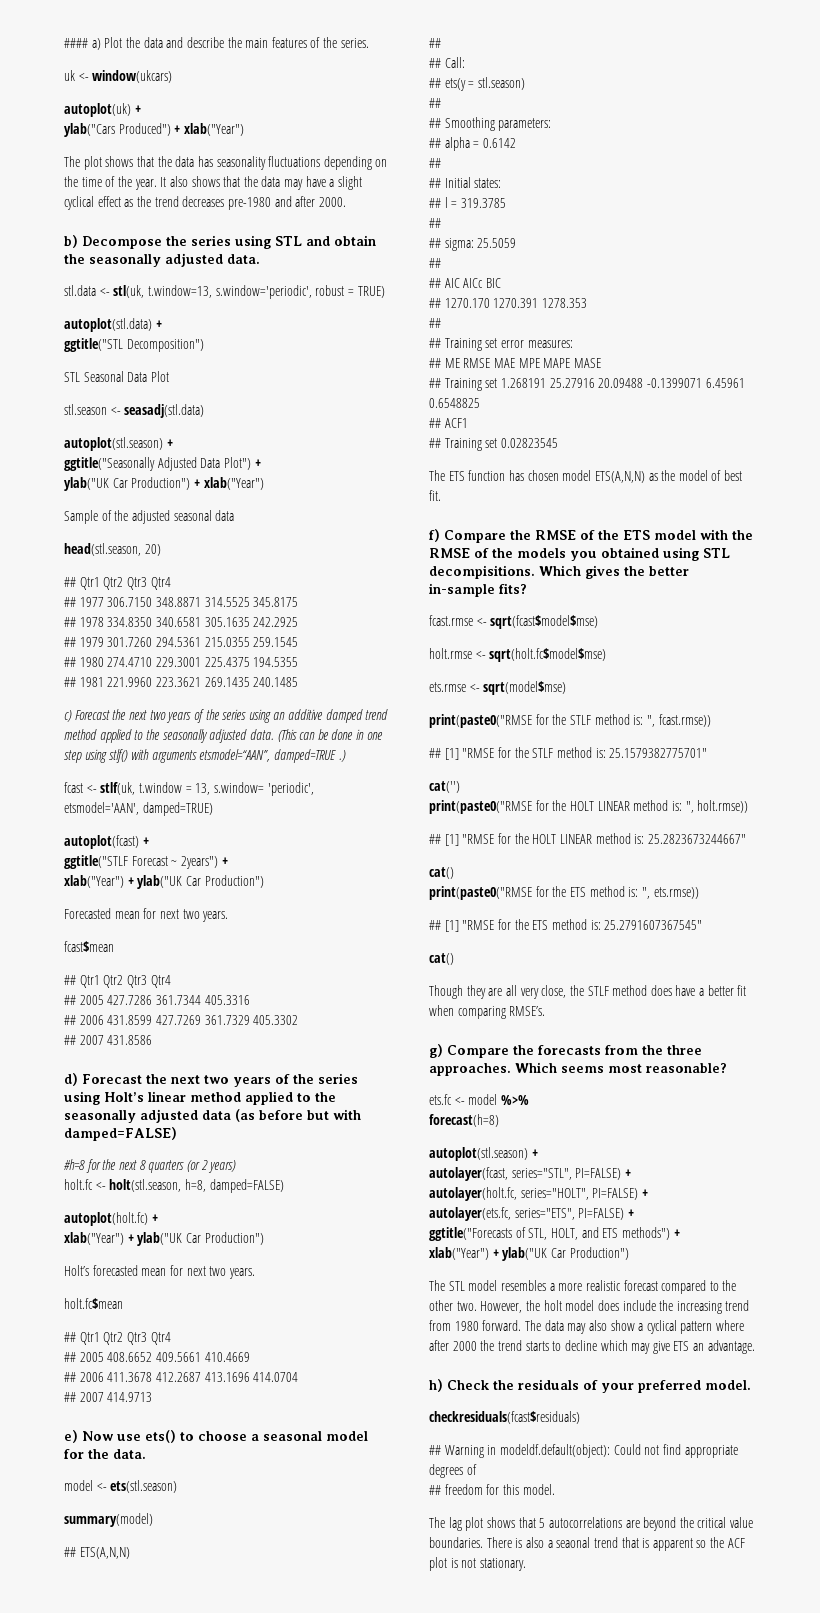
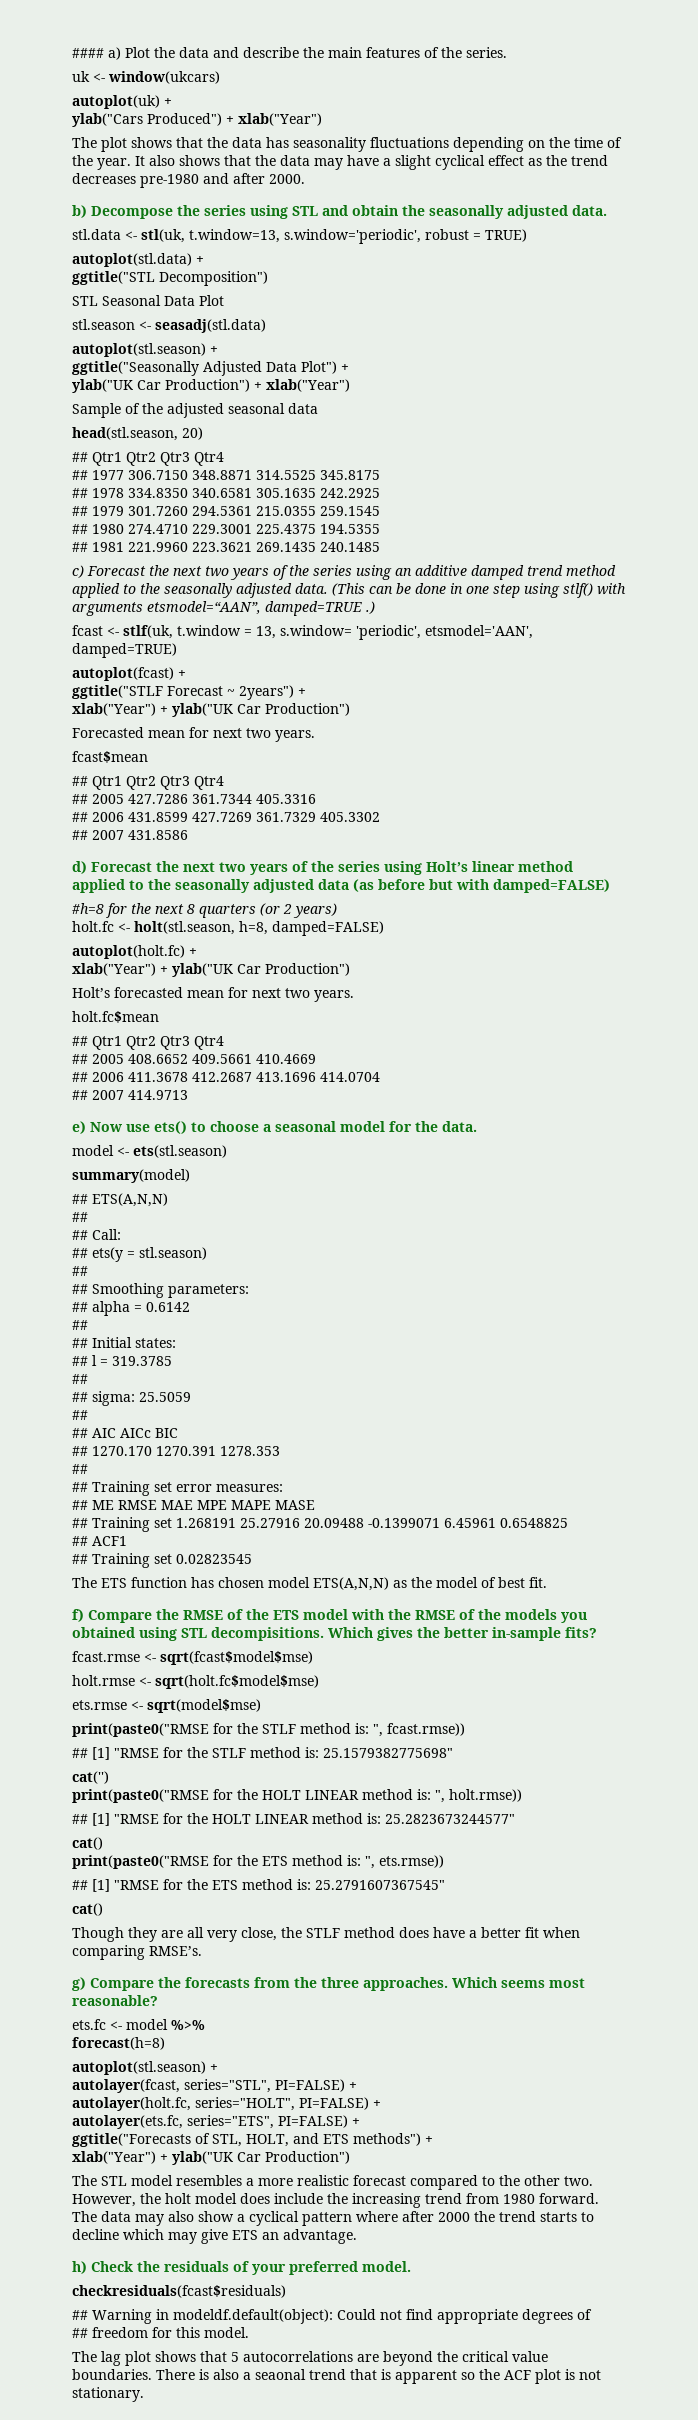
[609,748,708,758] 25.1579382775701" -> [323,1748,453,1758] 25.1579382775698"
[647,834,746,844] 25.2823673244667" -> [385,1814,515,1824] 25.2823673244577"

